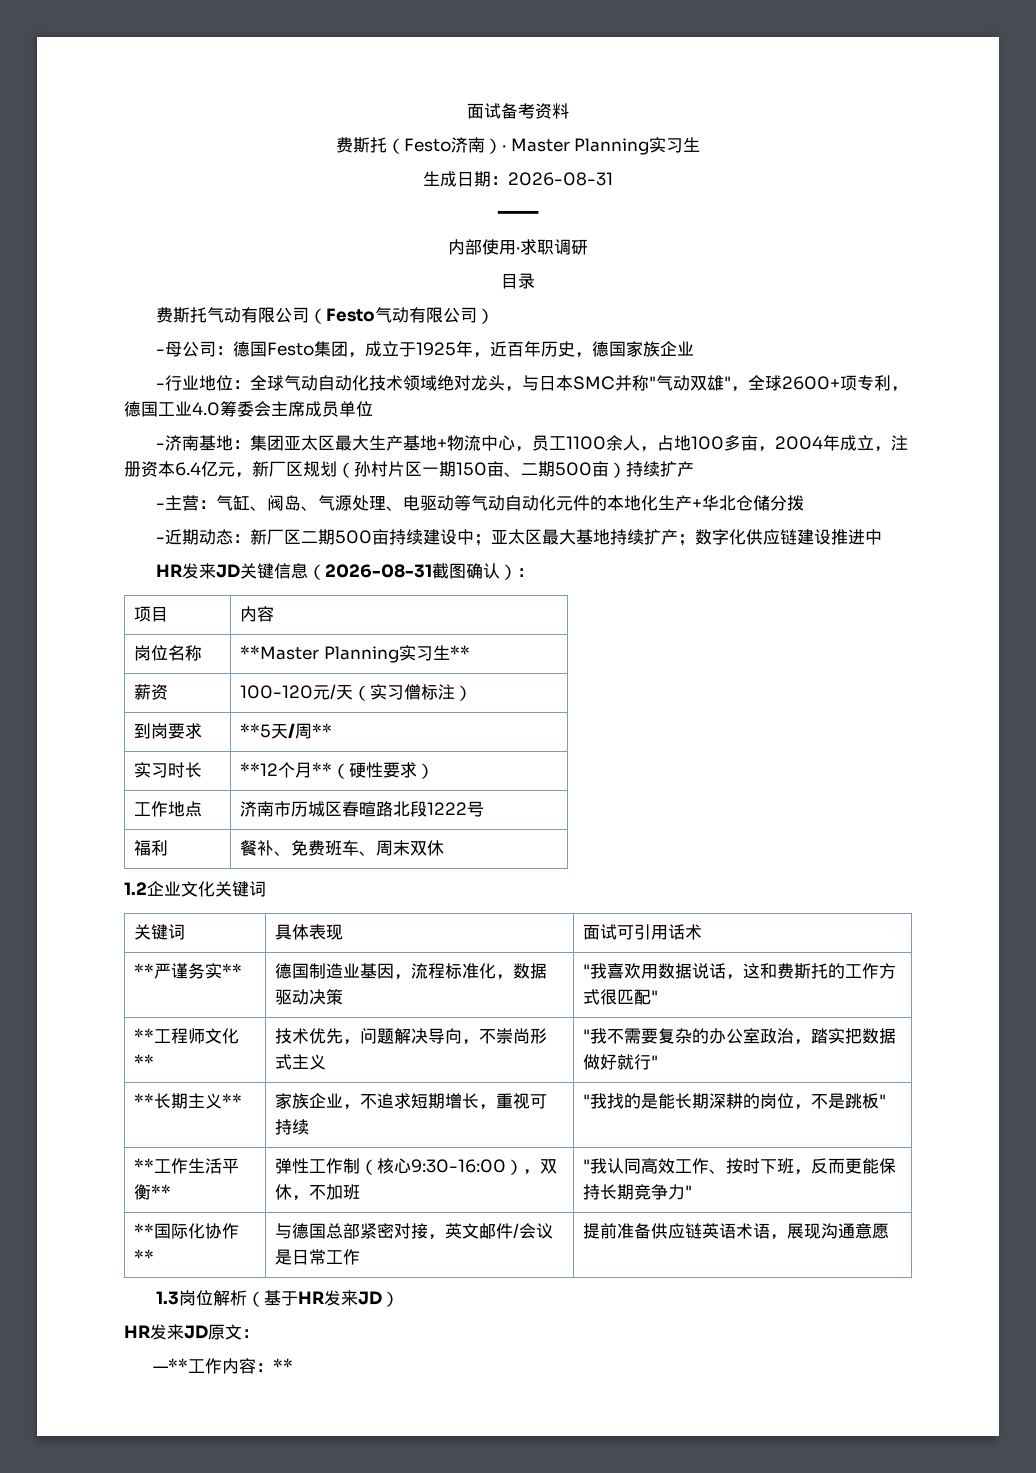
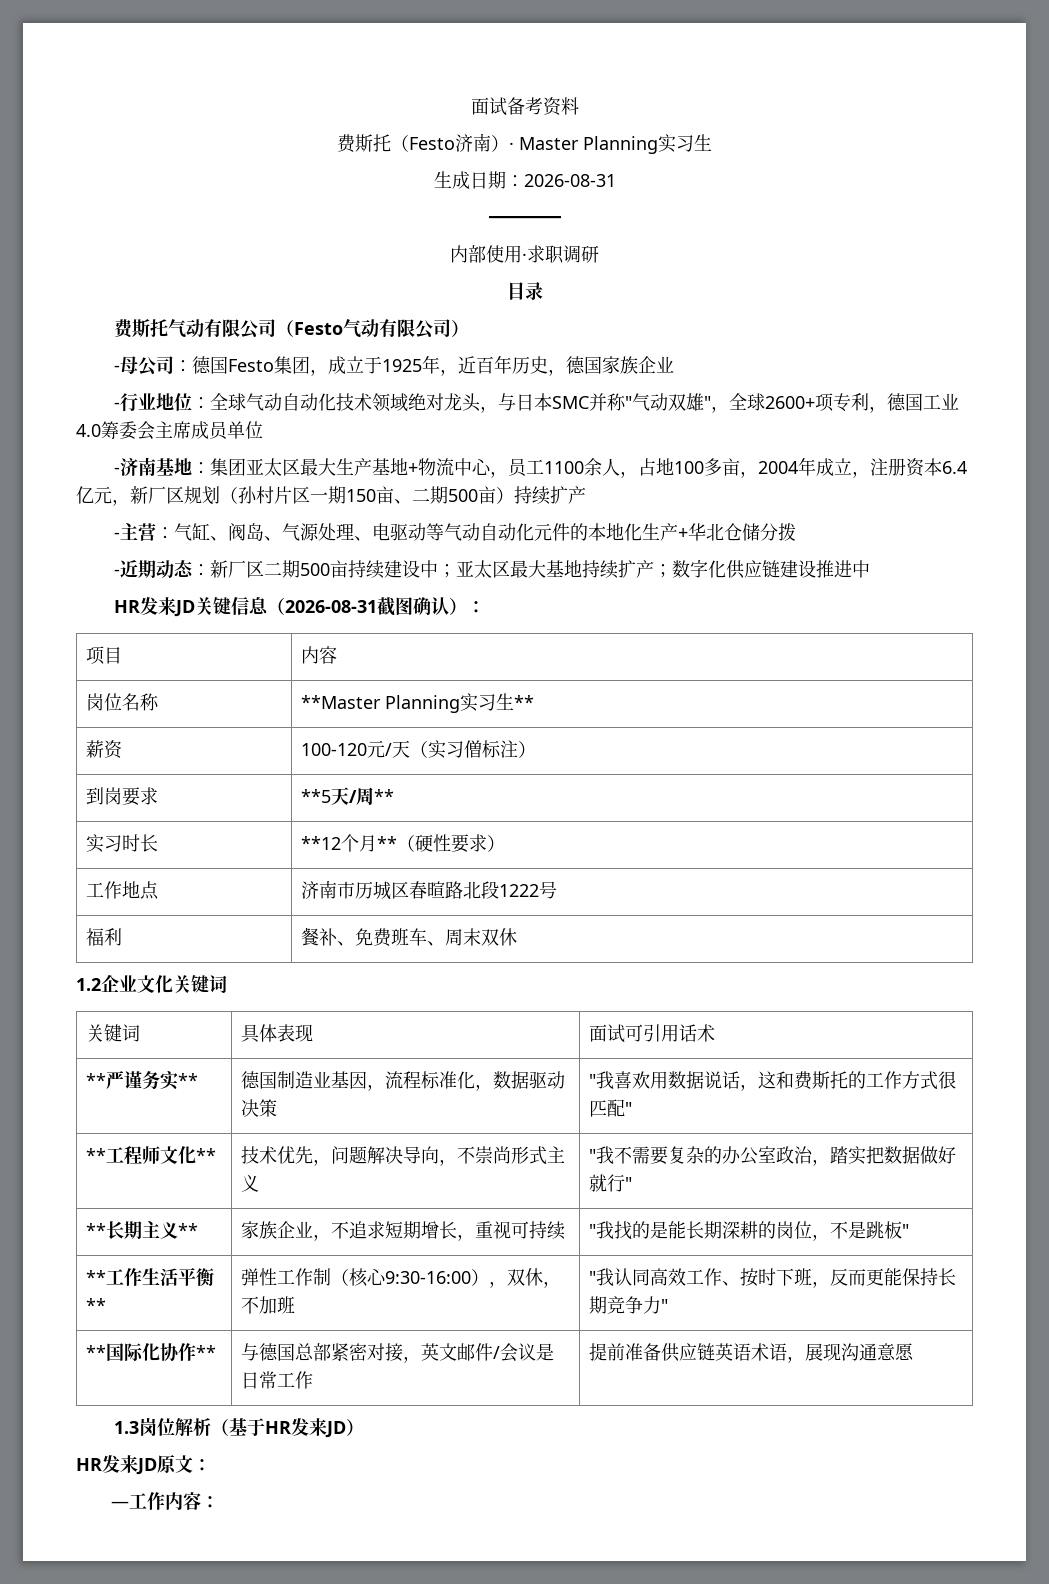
[152,1358,188,1372] —** -> [110,1501,129,1508] —
[272,1358,293,1372] ** -> (219, 1502) none

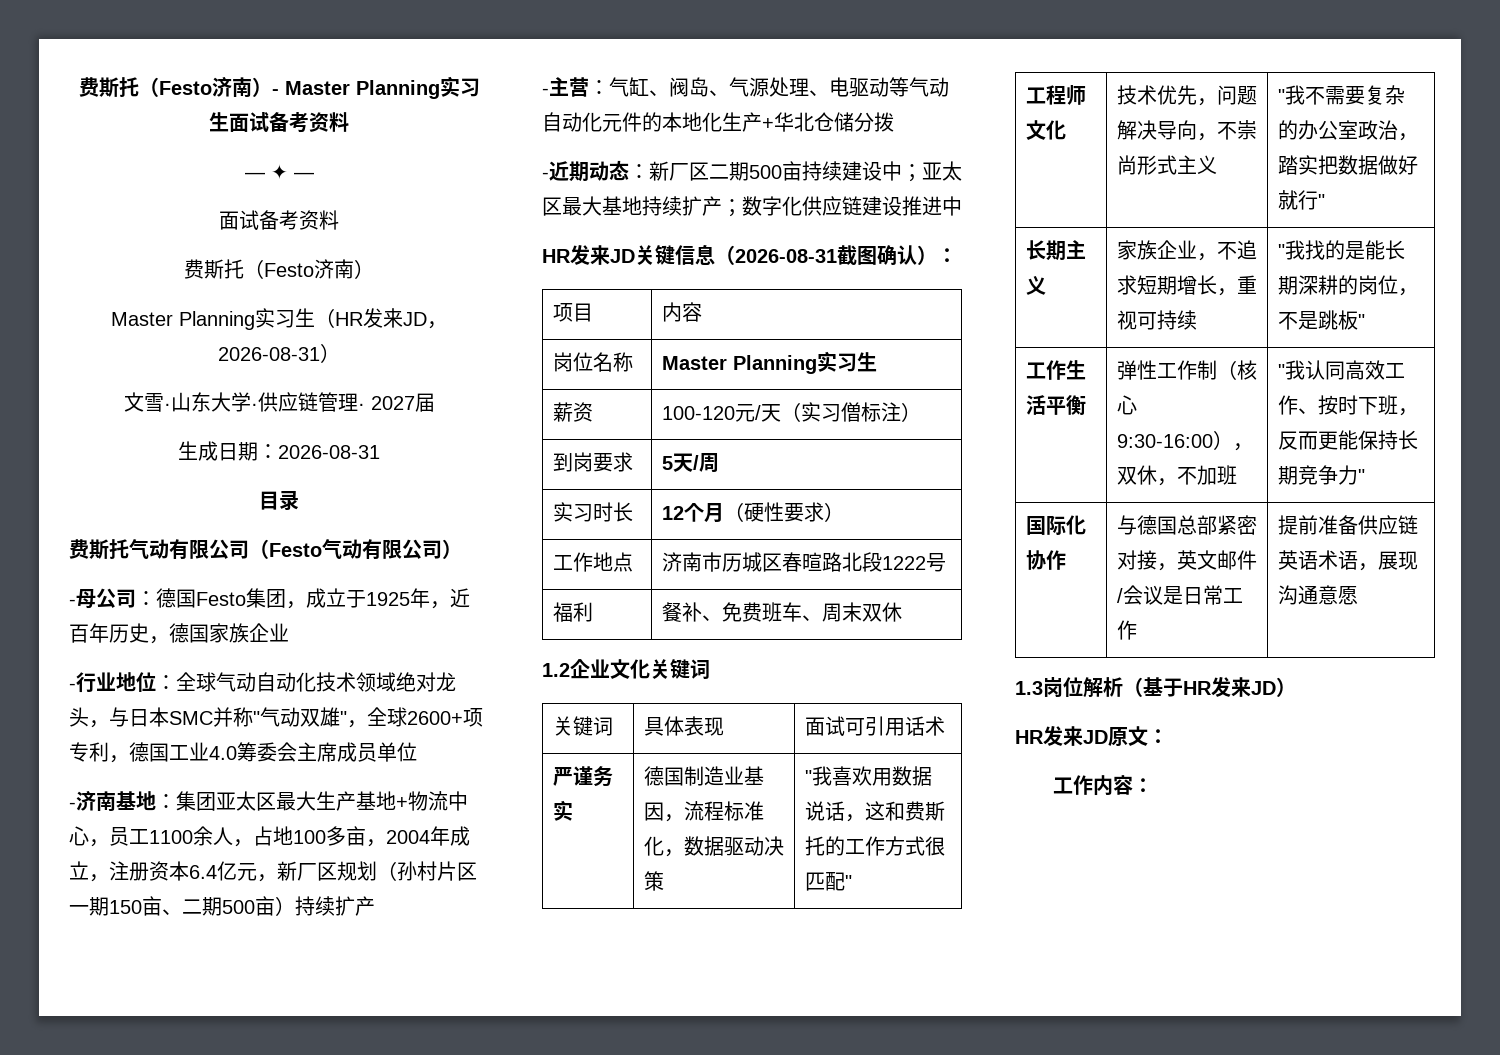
(470, 106) none -> [78,76,480,99] [209,112,349,133] [244,164,314,180] 费斯托（Festo济南）- Master Planning实习生面试备考资料 // — ✦ — //
[509,134,712,154] [433,171,616,189] [488,216,561,224] [450,245,599,264] · Master Planning实习生 // 生成日期：2026-08-31 // ━━━━ // 内部使用·求职调研 -> [111,308,447,330] [218,343,340,363] [123,392,435,412] [178,441,380,461] // Master Planning实习生（HR发来JD，2026-08-31） // 文雪·山东大学·供应链管理· 2027届 // 生成日期：2026-08-31
[300,693,534,713] **Master Planning实习生** -> [661,351,877,374] Master Planning实习生
[300,789,331,803] **5 -> [661,456,673,470] 5
[373,789,394,803] ** -> (719, 462) none
[300,834,397,852] **12个月** -> [661,503,724,523] 12个月
[85,1073,106,1087] ** -> (945, 726) none
[177,1073,198,1087] ** -> (573, 810) none
[85,1148,106,1162] ** -> (852, 882) none
[195,1148,216,1162] ** -> (1066, 130) none
[85,1223,106,1237] ** -> (1325, 201) none
[177,1223,198,1237] ** -> (1046, 285) none
[85,1270,106,1284] ** -> (1365, 321) none
[85,1298,106,1312] ** -> (1086, 405) none
[85,1345,106,1359] ** -> (1365, 476) none
[195,1345,216,1359] ** -> (1066, 560) none
[110,1501,129,1508] — -> (1168, 736) none

